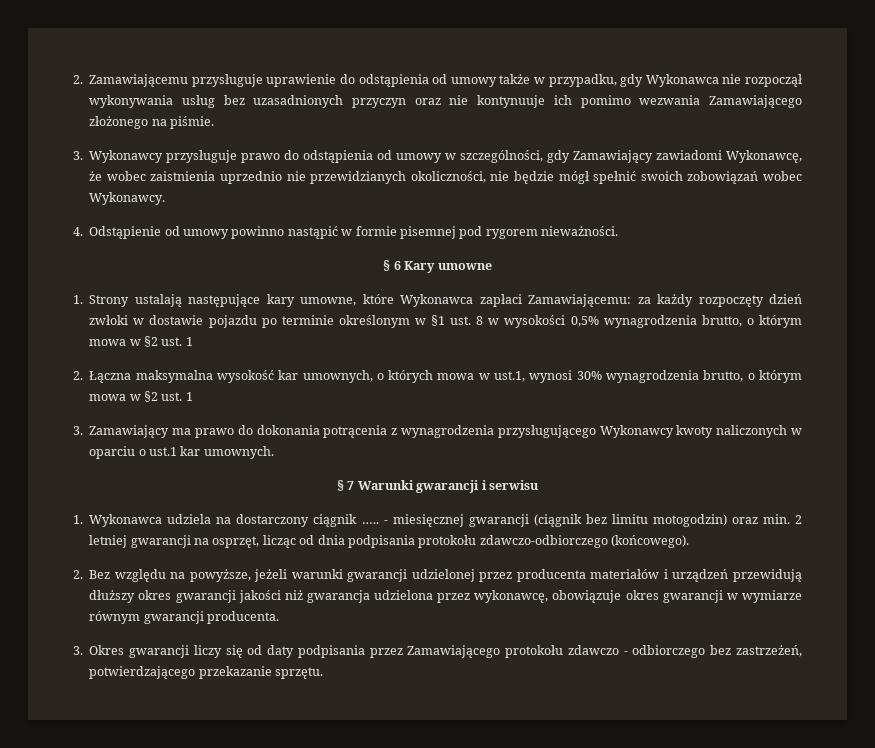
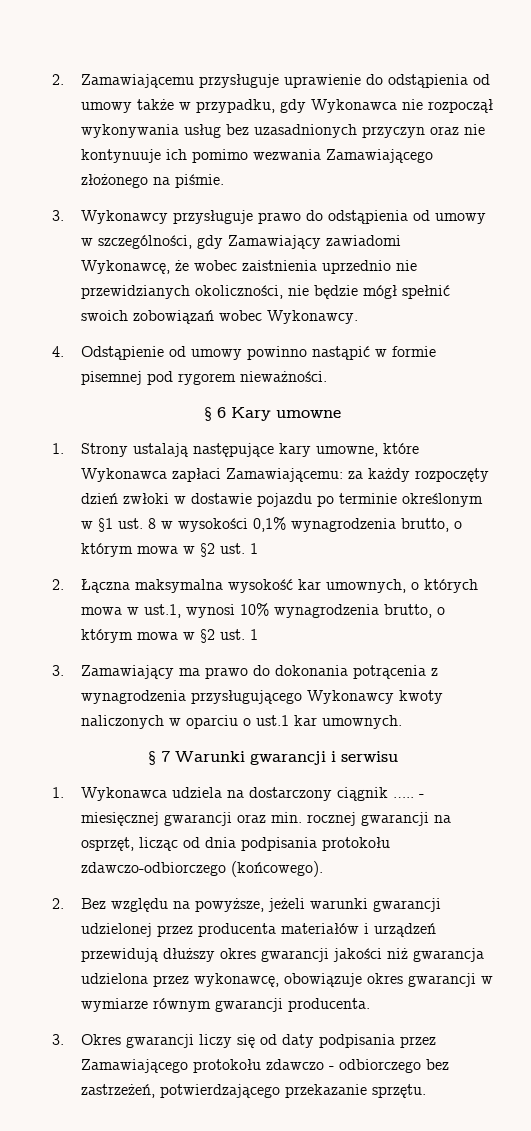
[570,316,599,327] 0,5% -> [252,517,286,532] 0,1%
[576,371,602,380] 30% -> [239,603,269,616] 10%
[533,514,802,527] [89,535,128,548] (ciągnik bez limitu motogodzin) oraz min. 2 letniej -> [236,812,356,826] oraz min. rocznej

